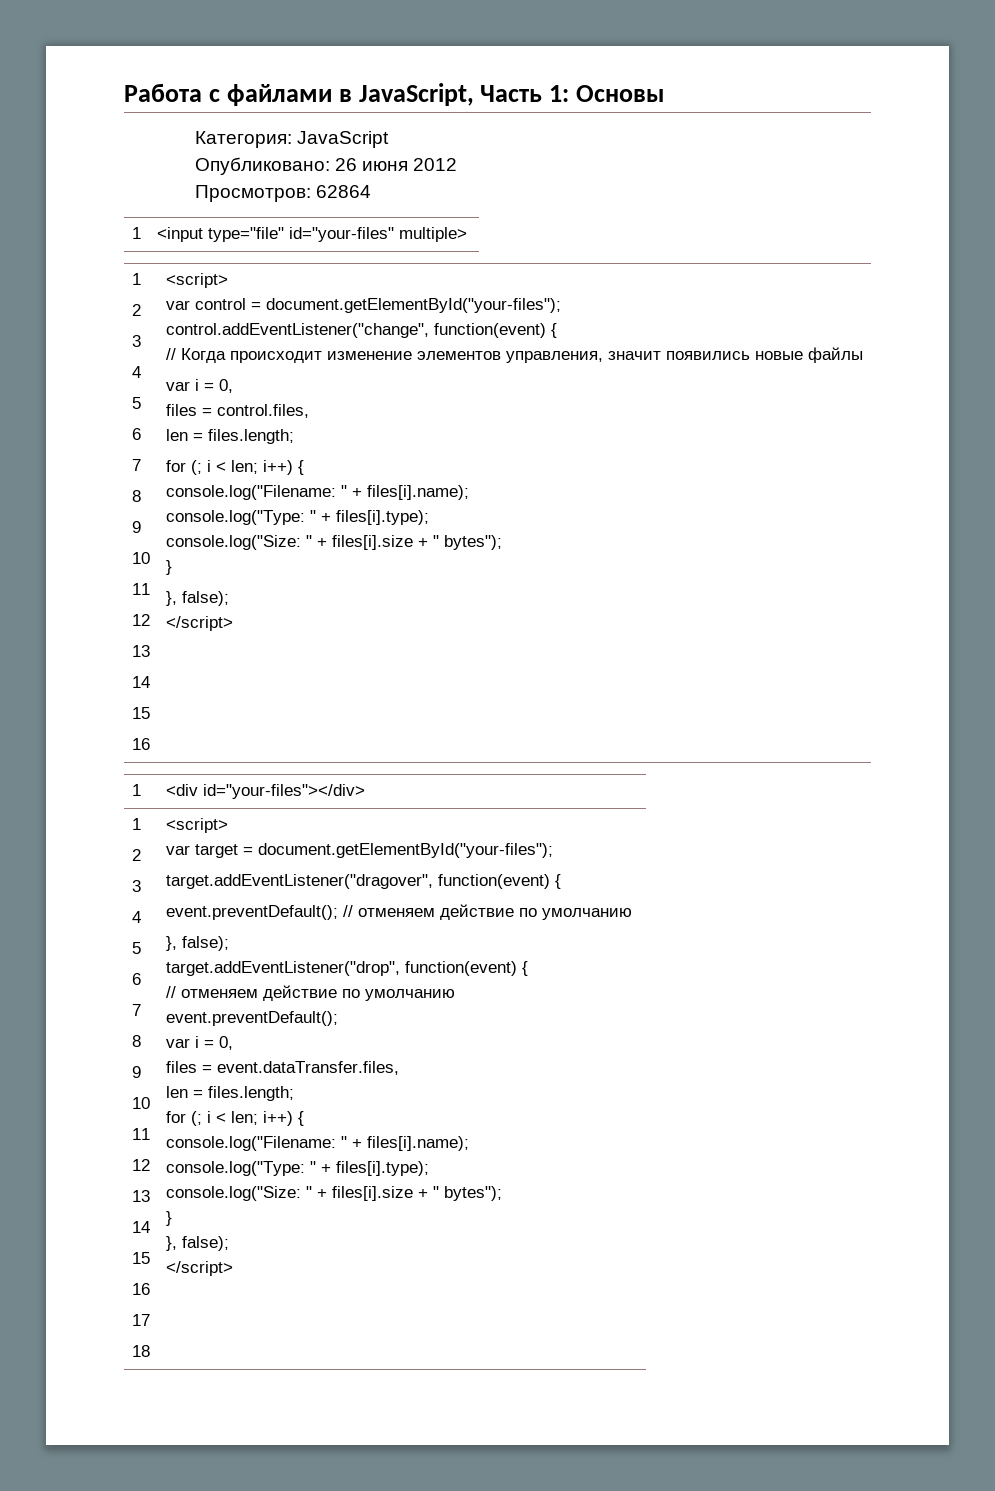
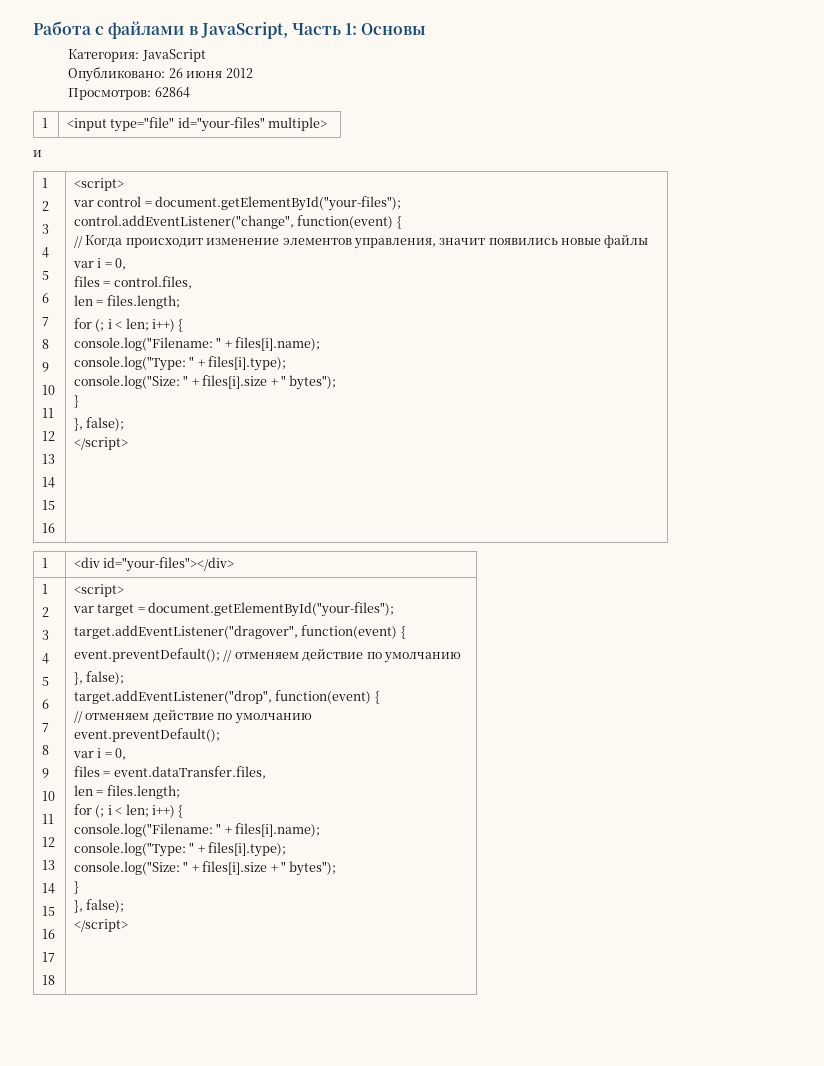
(467, 234) none -> [33,150,42,157] // и

